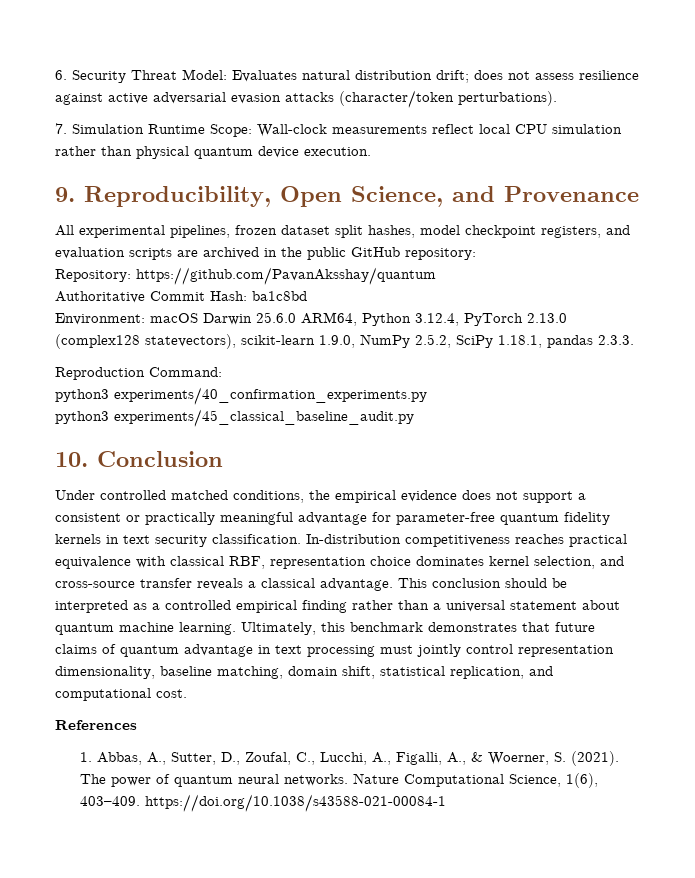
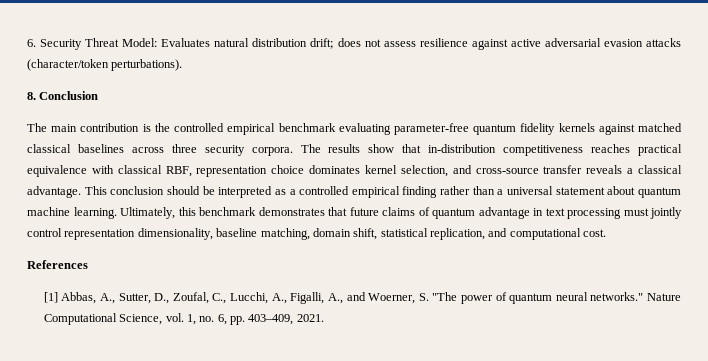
[55,123,622,137] [55,146,371,159] [55,186,639,207] [55,225,630,238] [55,247,476,260] [55,267,436,285] [55,291,307,303] [55,312,567,326] [55,334,634,349] [55,367,222,380] [55,387,427,405] [55,409,414,427] [55,451,223,467] [55,490,586,503] [55,512,610,525] [55,534,401,547] 7. Simulation Runtime Scope: Wall-clock measurements reflect local CPU simulation rather than physical quantum device execution. // 9. Reproducibility, Open Science, and Provenance // All experimental pipelines, frozen dataset split hashes, model checkpoint registers, and evaluation scripts are archived in the public GitHub repository: // Repository: https://github.com/PavanAksshay/quantum // Authoritative Commit Hash: ba1c8bd // Environment: macOS Darwin 25.6.0 ARM64, Python 3.12.4, PyTorch 2.13.0 (complex128 statevectors), scikit-learn 1.9.0, NumPy 2.5.2, SciPy 1.18.1, pandas 2.3.3. // Reproduction Command: // python3 experiments/40_confirmation_experiments.py // python3 experiments/45_classical_baseline_audit.py // 10. Conclusion // Under controlled matched conditions, the empirical evidence does not support a consistent or practically meaningful advantage for parameter-free quantum fidelity kernels in text security classification. In-distribution -> [27,91,99,100] [27,123,682,135] [27,144,497,156] 8. Conclusion // The main contribution is the controlled empirical benchmark evaluating parameter-free quantum fidelity kernels against matched classical baselines across three security corpora. The results show that in-distribution
[80,752,93,762] 1. -> [43,292,58,303] [1]
[471,752,484,762] & -> [346,292,366,301] and
[571,751,620,766] [80,774,107,784] (2021). The -> [432,292,458,301] "The
[284,774,349,786] networks. -> [590,292,644,301] networks."
[566,773,599,788] [80,794,447,812] 1(6), 403–409. https://doi.org/10.1038/s43588-021-00084-1 -> [165,313,324,325] vol. 1, no. 6, pp. 403–409, 2021.

